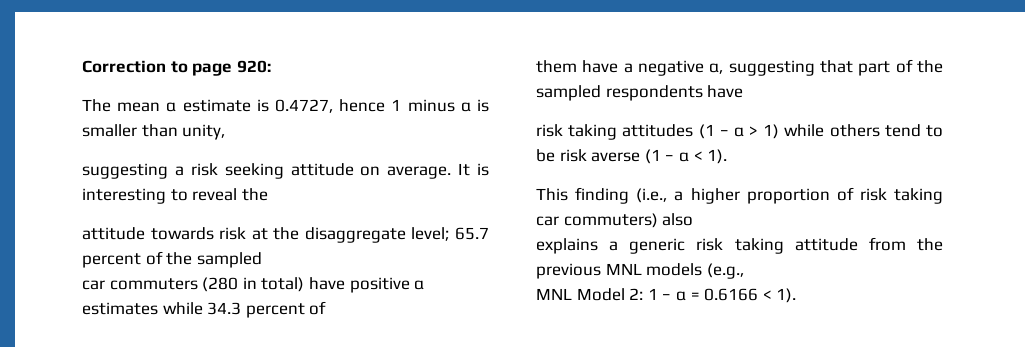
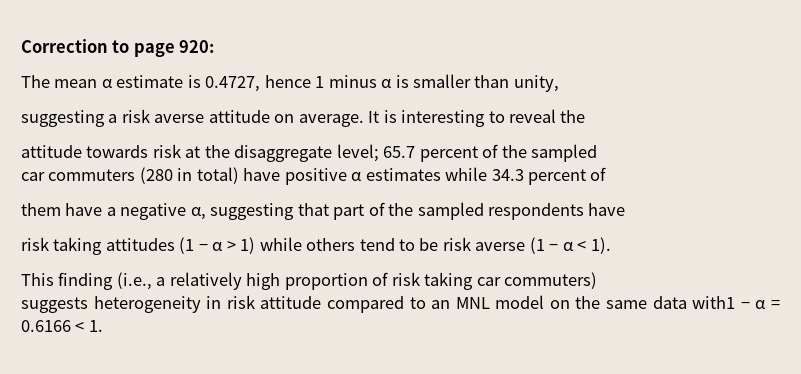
[224,163,284,179] seeking -> [154,114,205,123] averse
[690,188,740,204] higher -> [169,272,281,290] relatively high
[662,213,694,226] [536,237,943,254] [536,263,744,279] [536,288,658,301] also // explains a generic risk taking attitude from the previous MNL models (e.g., // MNL Model 2: 1 -> [21,295,736,313] // suggests heterogeneity in risk attitude compared to an MNL model on the same data with1
[776,288,797,303] 1). -> [88,320,103,332] 1.

